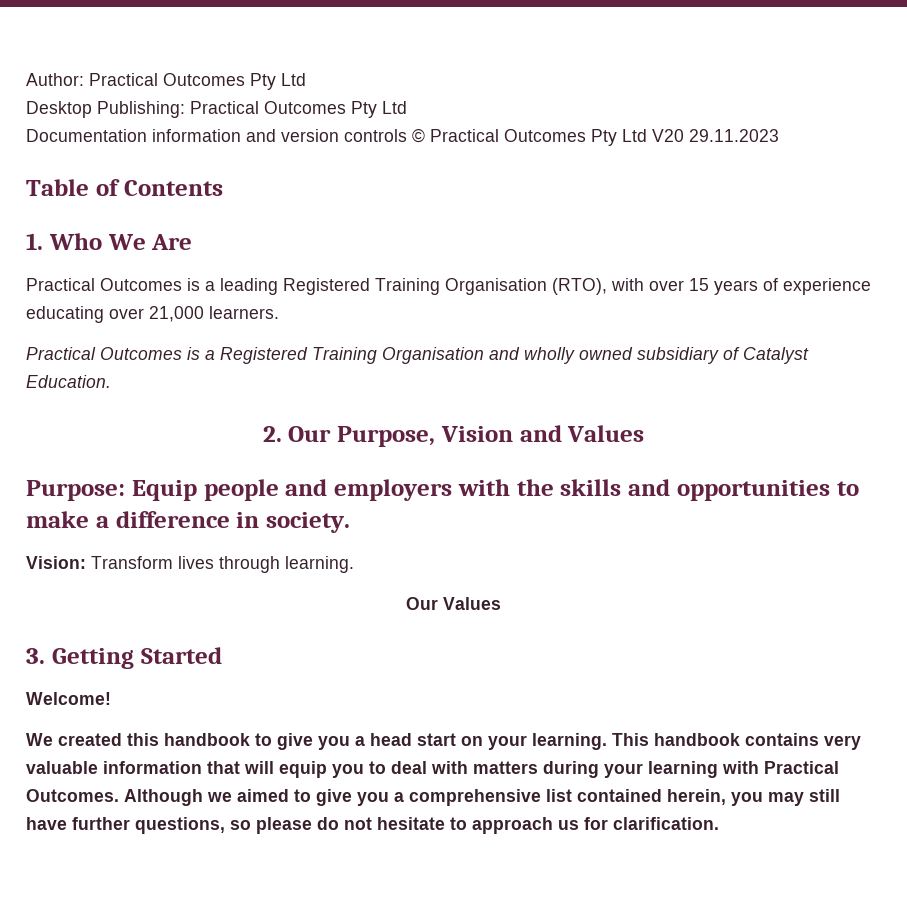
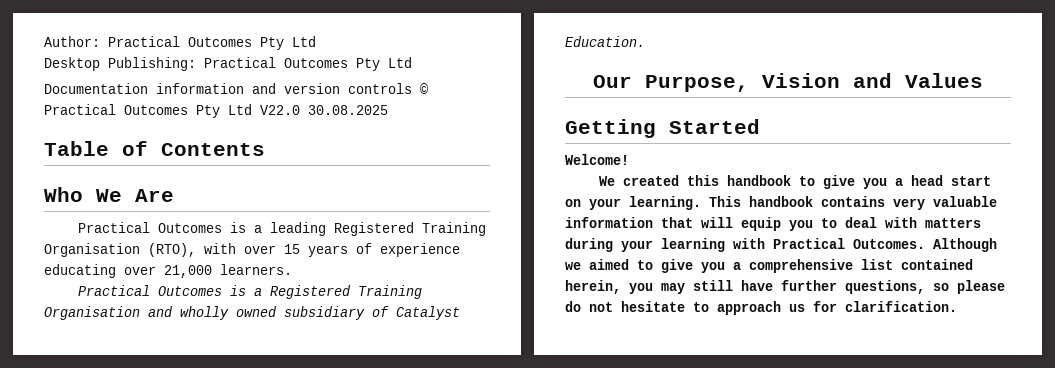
[652,129,779,142] V20 29.11.2023 -> [260,105,388,115] V22.0 30.08.2025
[26,233,43,250] 1. -> (265, 149) none
[262,426,282,442] 2. -> (645, 41) none
[26,479,859,501] [26,511,350,533] [26,556,354,573] [406,597,501,610] [26,648,45,664] Purpose: Equip people and employers with the skills and opportunities to make a difference in society. // Vision: Transform lives through learning. // Our Values // 3. -> (983, 80) none

